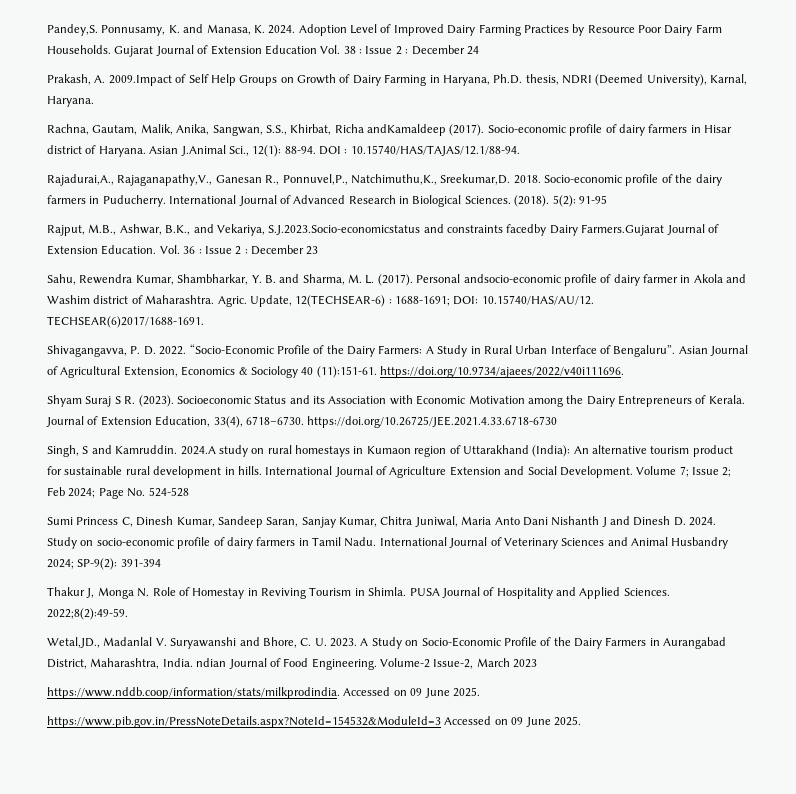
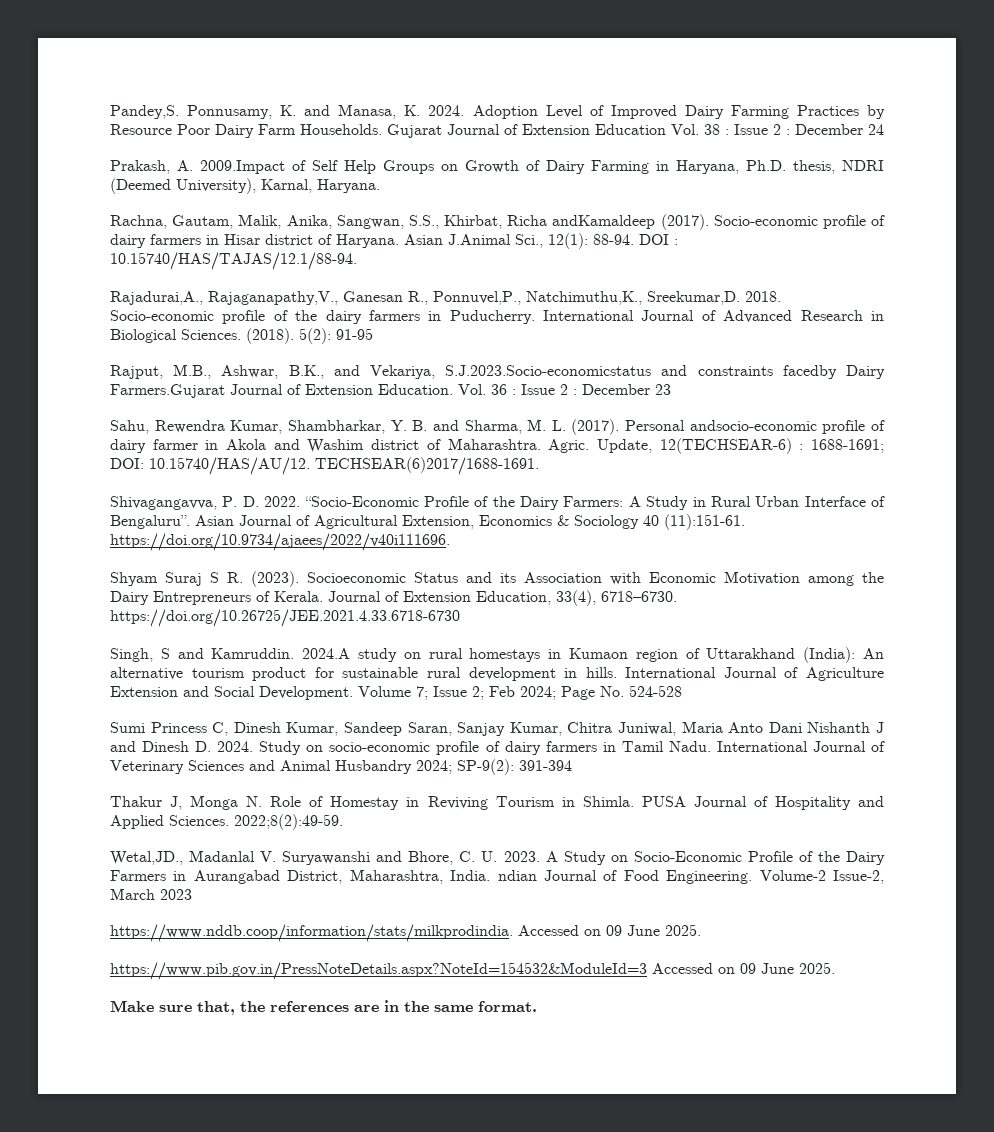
(581, 721) none -> [110,1000,537,1015] // Make sure that, the references are in the same format.

